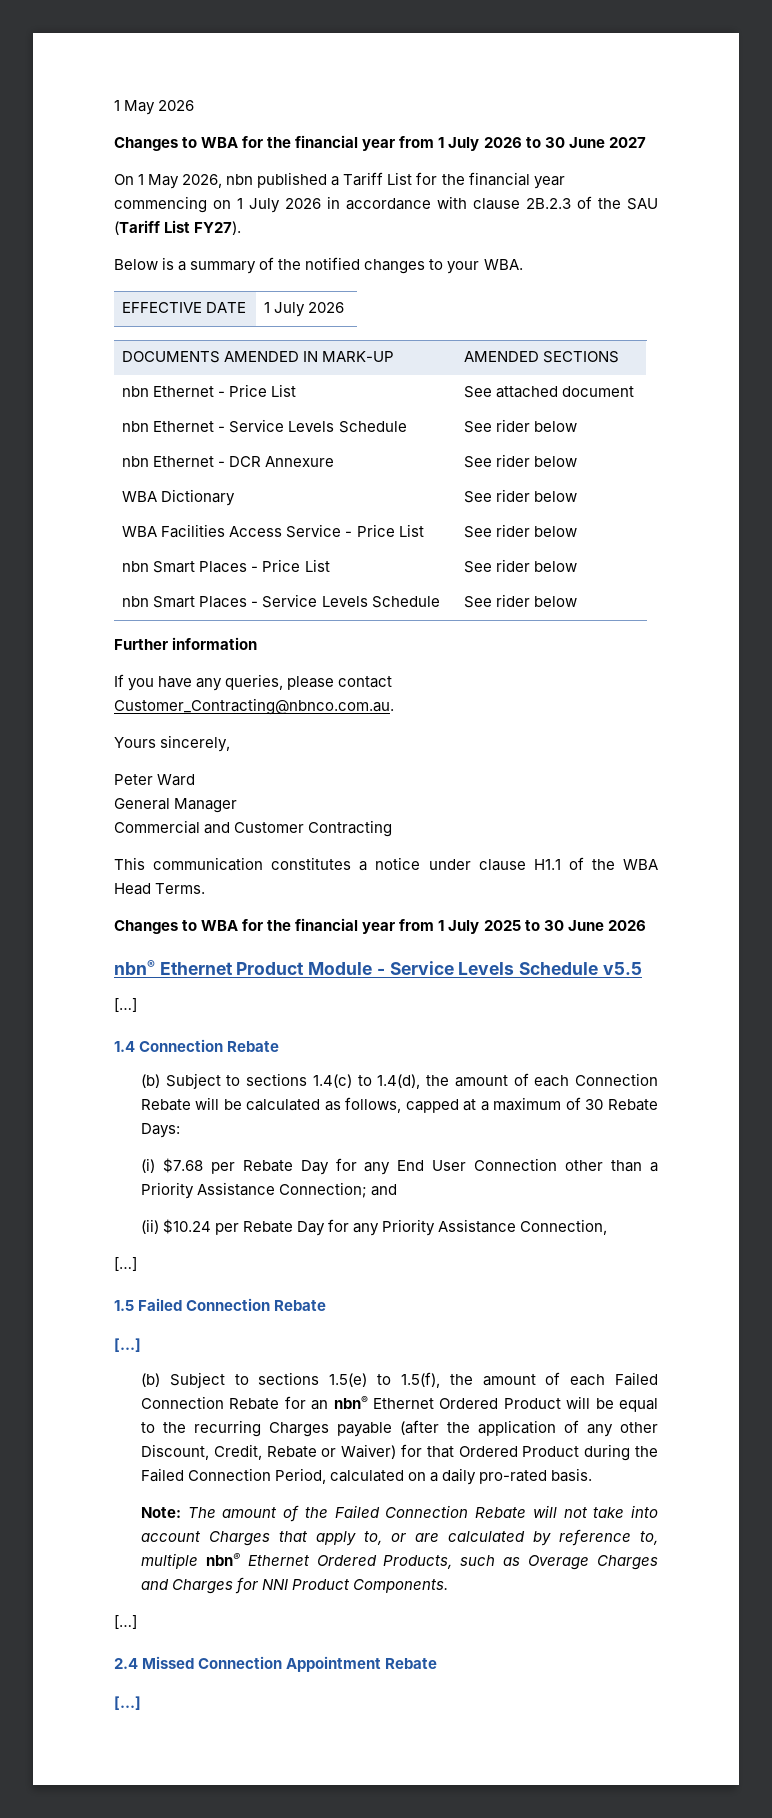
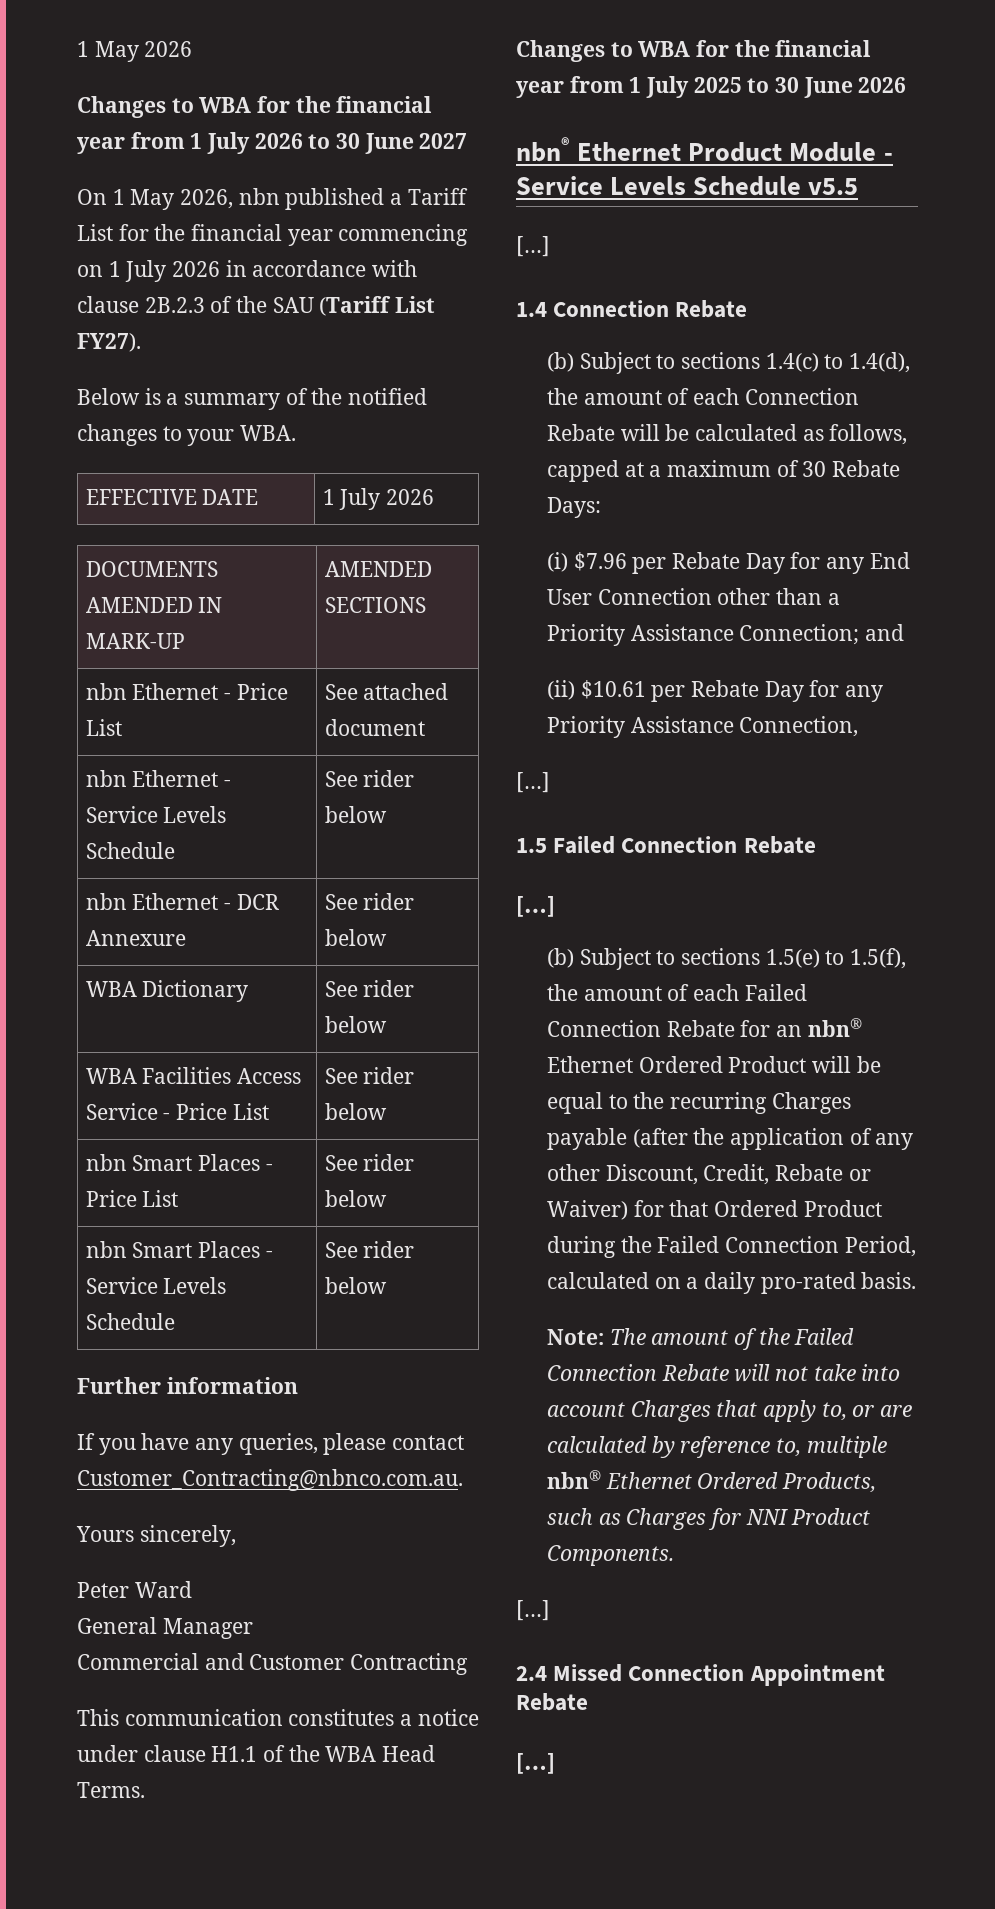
[162,1158,203,1173] $7.68 -> [573,552,627,571] $7.96
[162,1219,211,1234] $10.24 -> [580,680,646,699] $10.61
[528,1555,658,1570] [140,1579,169,1590] Overage Charges and -> (621, 1519) none

